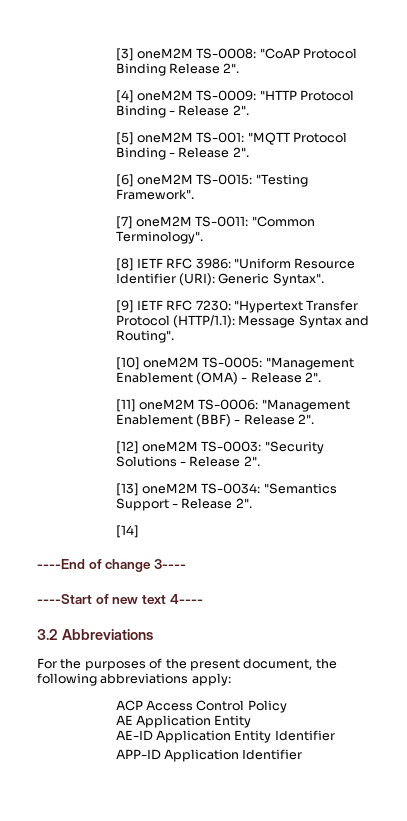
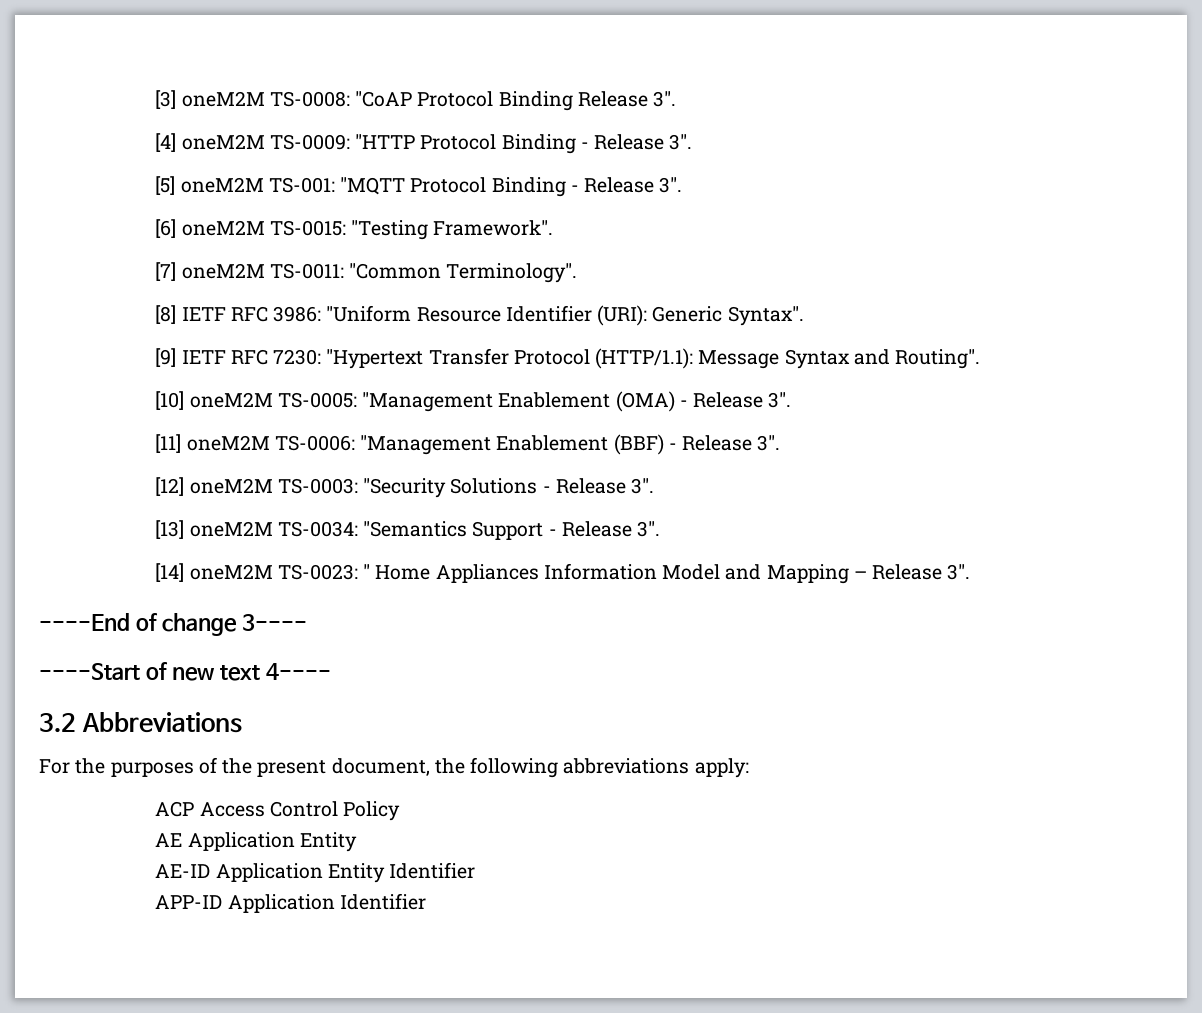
[223,63,240,73] 2". -> [653,91,677,107] 3".
[232,105,249,115] 2". -> [669,134,693,150] 3".
[232,147,249,157] 2". -> [659,177,683,193] 3".
[305,372,322,382] 2". -> [768,392,792,408] 3".
[298,414,315,424] 2". -> [757,435,781,451] 3".
[243,456,260,466] 2". -> [631,478,655,494] 3".
[235,498,252,508] 2". -> [637,521,661,537] 3".
(139, 531) none -> [189,563,971,584] oneM2M TS-0023: " Home Appliances Information Model and Mapping – Release 3".

